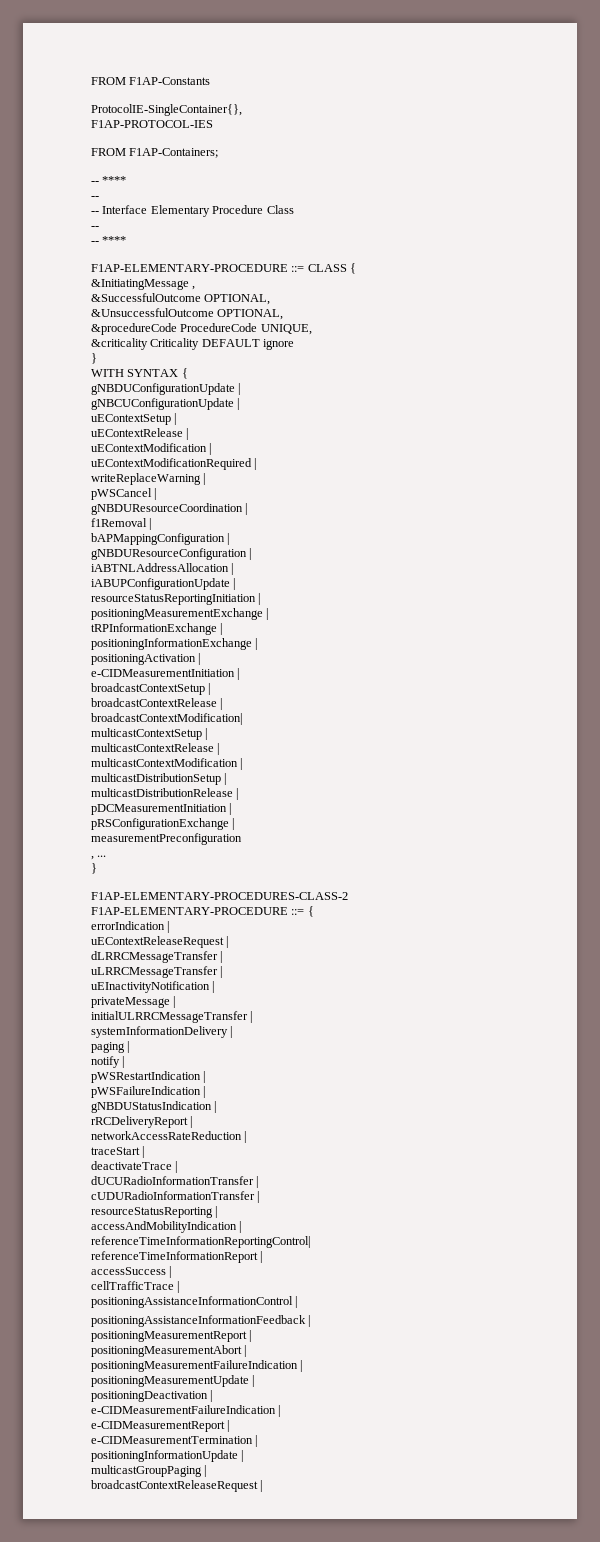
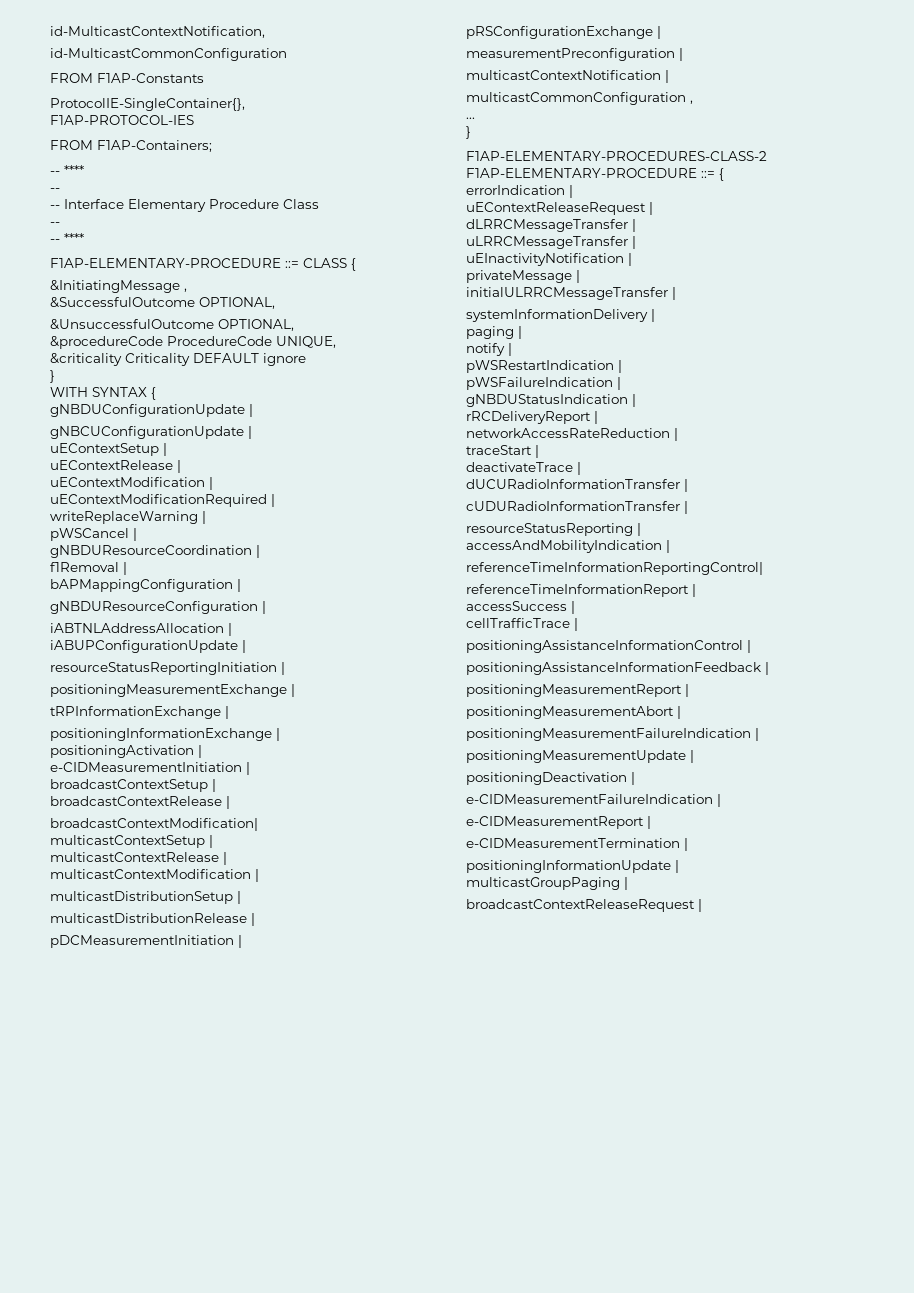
(91, 81) none -> [50,26,265,38] [50,48,287,61] id-MulticastContextNotification, // id-MulticastCommonConfiguration //
[91,856,94,860] // , -> [679,48,683,61] [466,70,669,83] [466,92,693,105] | // multicastContextNotification | // multicastCommonConfiguration , //

